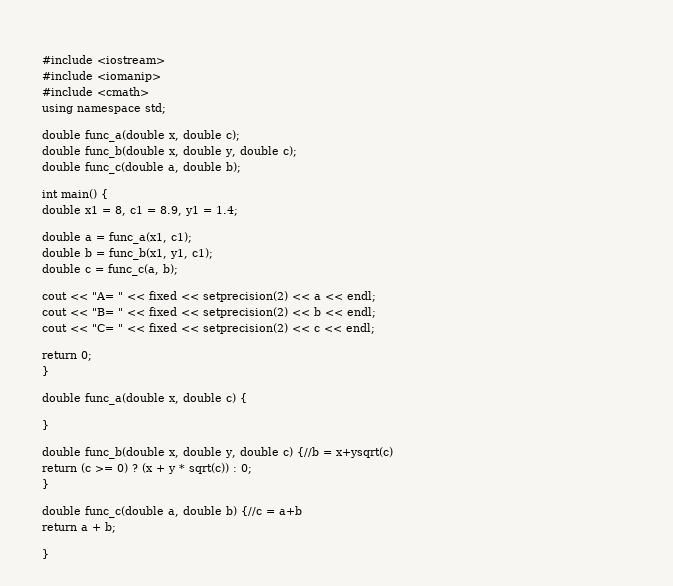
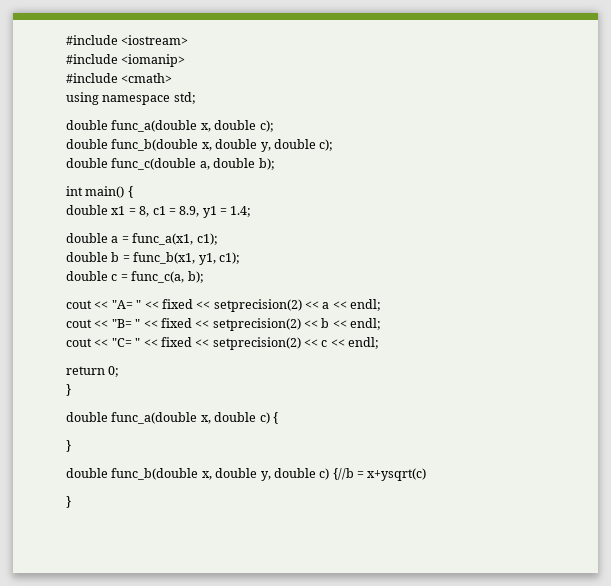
[42,463,252,474] [42,479,49,489] [42,506,302,518] [42,522,116,533] // return (c >= 0) ? (x + y * sqrt(c)) : 0; // } // double func_c(double a, double b) {//c = a+b // return a + b; -> (427, 474) none

